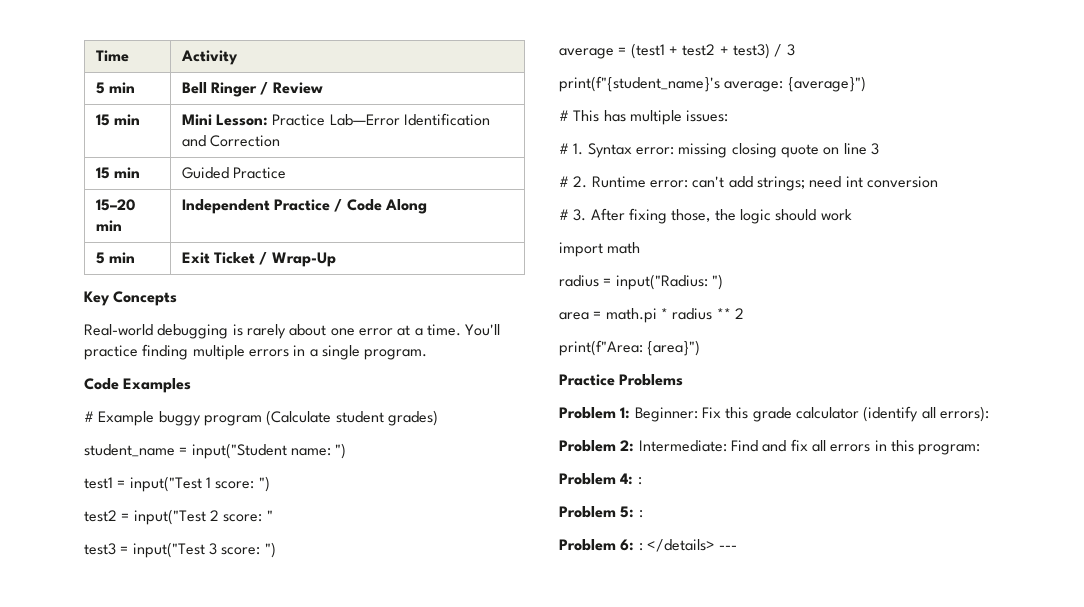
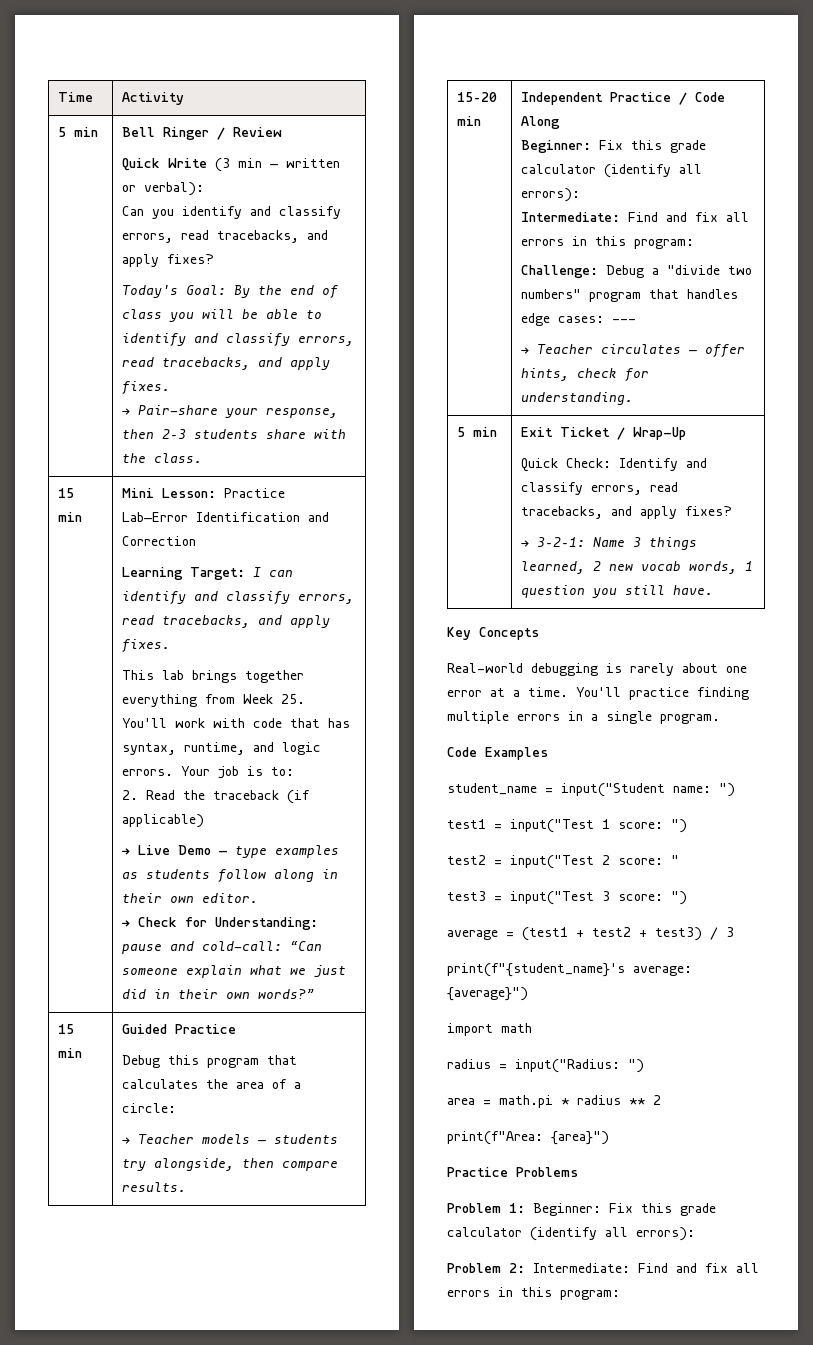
(323, 88) none -> [121,158,340,172] [121,182,204,196] [121,206,341,219] [121,230,328,243] [121,254,214,267] [121,285,338,299] [121,309,322,322] [121,333,354,347] [121,357,330,370] [121,381,170,395] [121,405,338,418] [121,429,346,439] [121,453,202,463] // Quick Write (3 min — written or verbal): // Can you identify and classify errors, read tracebacks, and apply fixes? // Today's Goal: By the end of class you will be able to identify and classify errors, read tracebacks, and apply fixes. // → Pair-share your response, then 2–3 students share with the class.
[95,167,141,179] [181,167,287,179] // 15 min | Guided Practice -> [121,567,293,580] [121,591,354,605] [121,615,330,628] [121,639,170,653] [121,670,304,683] [121,694,305,707] [121,718,350,728] [121,742,321,755] [121,766,294,779] [121,790,310,804] [121,814,204,828] [121,845,339,858] [121,869,338,883] [121,893,258,903] [121,917,318,930] [121,941,322,954] [121,965,346,978] [121,989,314,999] [57,1024,74,1034] [57,1048,82,1058] [121,1024,236,1034] [121,1055,297,1068] [121,1079,301,1089] [121,1103,176,1113] [121,1134,338,1144] [121,1158,338,1171] [121,1182,186,1192] // Learning Target: I can identify and classify errors, read tracebacks, and apply fixes. // This lab brings together everything from Week 25. You'll work with code that has syntax, runtime, and logic errors. Your job is to: // 2. Read the traceback (if applicable) // → Live Demo — type examples as students follow along in their own editor. // → Check for Understanding: pause and cold-call: “Can someone explain what we just did in their own words?” // 15 min | Guided Practice // Debug this program that calculates the area of a circle: // → Teacher models — students try alongside, then compare results.
(428, 206) none -> [520,140,706,153] [520,164,702,178] [520,188,580,202] [520,212,749,222] [520,236,694,249] [520,265,752,278] [520,289,738,302] [520,313,636,326] [520,344,745,358] [520,368,649,382] [520,392,633,405] // Beginner: Fix this grade calculator (identify all errors): // Intermediate: Find and fix all errors in this program: // Challenge: Debug a "divide two numbers" program that handles edge cases: --- // → Teacher circulates — offer hints, check for understanding.
(336, 259) none -> [520,458,707,472] [520,482,678,495] [520,506,732,519] [520,537,697,550] [520,561,753,574] [520,585,713,598] // Quick Check: Identify and classify errors, read tracebacks, and apply fixes? // → 3–2–1: Name 3 things learned, 2 new vocab words, 1 question you still have.
[84,410,438,426] // # Example buggy program (Calculate student grades) -> (548, 753) none
[559,110,729,125] [559,143,879,158] [559,176,938,191] [559,208,852,224] // # This has multiple issues: // # 1. Syntax error: missing closing quote on line 3 // # 2. Runtime error: can't add strings; need int conversion // # 3. After fixing those, the logic should work -> (528, 994) none
[559,473,642,485] [559,506,643,518] [559,539,738,552] // Problem 4: : // Problem 5: : // Problem 6: : </details> --- -> (620, 1295) none

